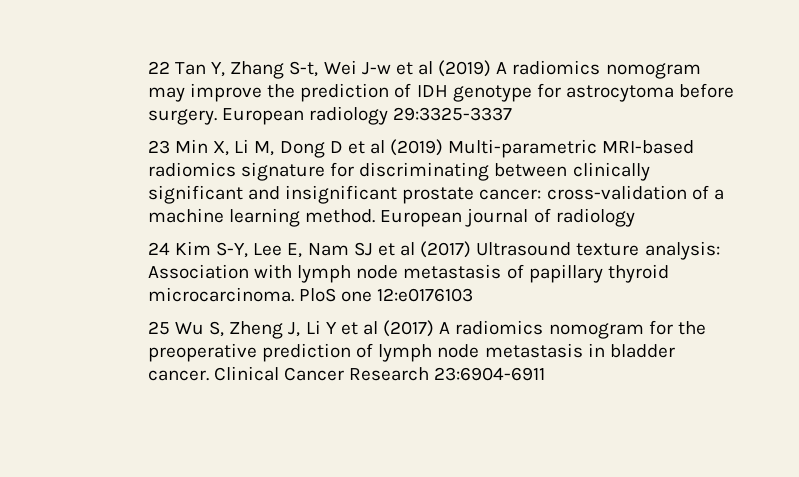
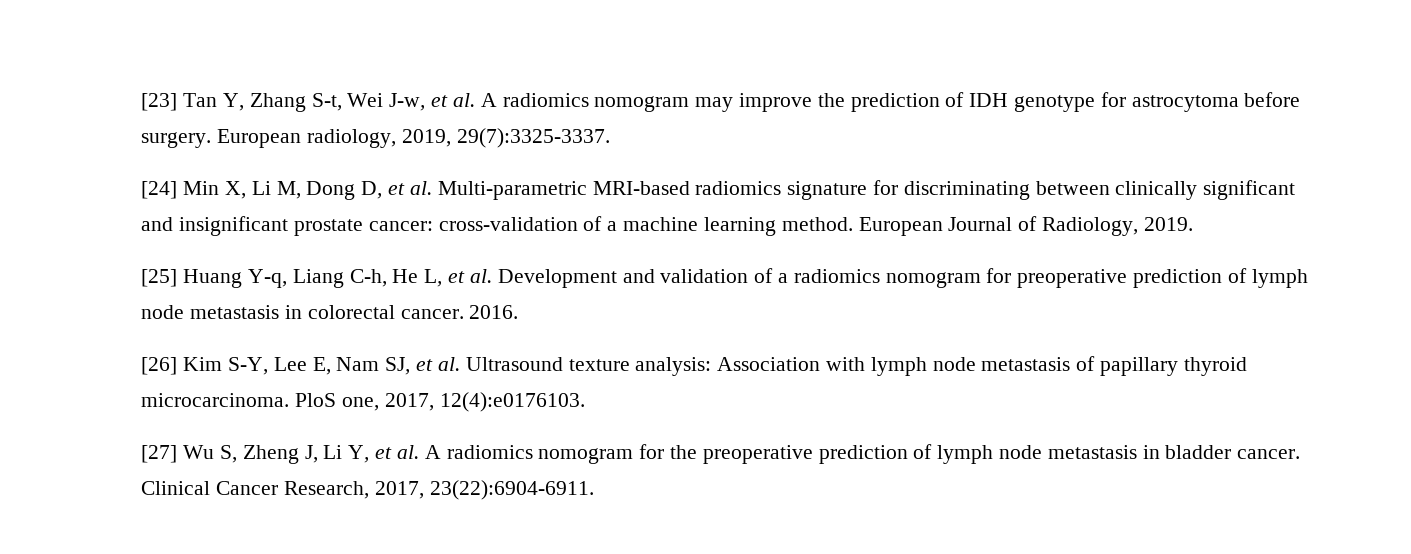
[147,61,170,74] 22 -> [141,93,178,111] [23]
[361,60,492,77] J-w et al (2019) -> [389,93,475,111] J-w, et al.
[309,106,513,125] [147,140,170,154] radiology 29:3325-3337 // 23 -> [307,128,610,148] [141,181,178,199] radiology, 2019, 29(7):3325-3337. // [24]
[329,139,444,156] D et al (2019) -> [361,181,432,199] D, et al.
[465,208,635,227] [147,242,170,255] journal of radiology // 24 -> [948,216,1193,236] [141,268,1308,288] [141,305,519,319] [141,357,178,375] Journal of Radiology, 2019. // [25] Huang Y-q, Liang C-h, He L, et al. Development and validation of a radiomics nomogram for preoperative prediction of lymph node metastasis in colorectal cancer. 2016. // [26]
[353,241,472,258] SJ et al (2017) -> [385,357,460,375] SJ, et al.
[341,288,474,302] [147,321,170,335] one 12:e0176103 // 25 -> [342,392,585,412] [141,445,178,463] one, 2017, 12(4):e0176103. // [27]
[325,320,435,337] Y et al (2017) -> [348,445,419,463] Y, et al.
[349,367,546,381] Research 23:6904-6911 -> [284,480,594,500] Research, 2017, 23(22):6904-6911.

